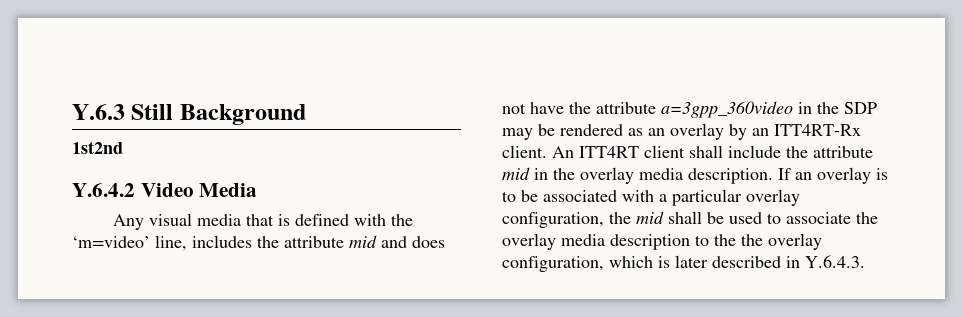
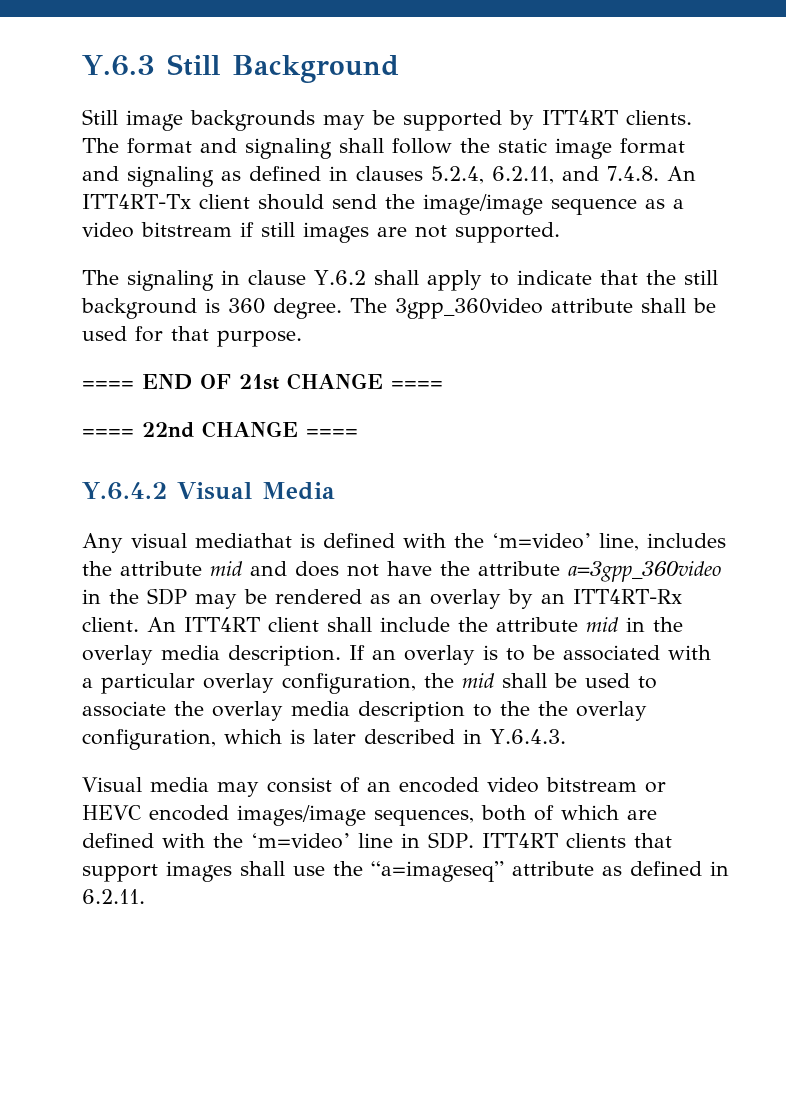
[72,141,123,154] 1st2nd -> [82,109,692,131] [82,138,685,159] [82,166,696,187] [82,194,684,215] [82,222,560,243] [82,270,718,291] [81,298,716,319] [82,326,302,347] [82,373,443,390] [82,421,358,438] Still image backgrounds may be supported by ITT4RT clients. The format and signaling shall follow the static image format and signaling as defined in clauses 5.2.4, 6.2.11, and 7.4.8. An ITT4RT-Tx client should send the image/image sequence as a video bitstream if still images are not supported. // The signaling in clause Y.6.2 shall apply to indicate that the still background is 360 degree. The 3gpp_360video attribute shall be used for that purpose. // ==== END OF 21st CHANGE ==== // ==== 22nd CHANGE ====
[140,183,194,197] Video -> [176,482,252,500] Visual
[196,214,274,226] media that -> [195,533,292,548] mediathat
(865, 261) none -> [82,777,666,797] [82,805,657,826] [82,832,672,849] [82,861,729,882] [82,889,145,904] // Visual media may consist of an encoded video bitstream or HEVC encoded images/image sequences, both of which are defined with the ‘m=video’ line in SDP. ITT4RT clients that support images shall use the “a=imageseq” attribute as defined in 6.2.11.

